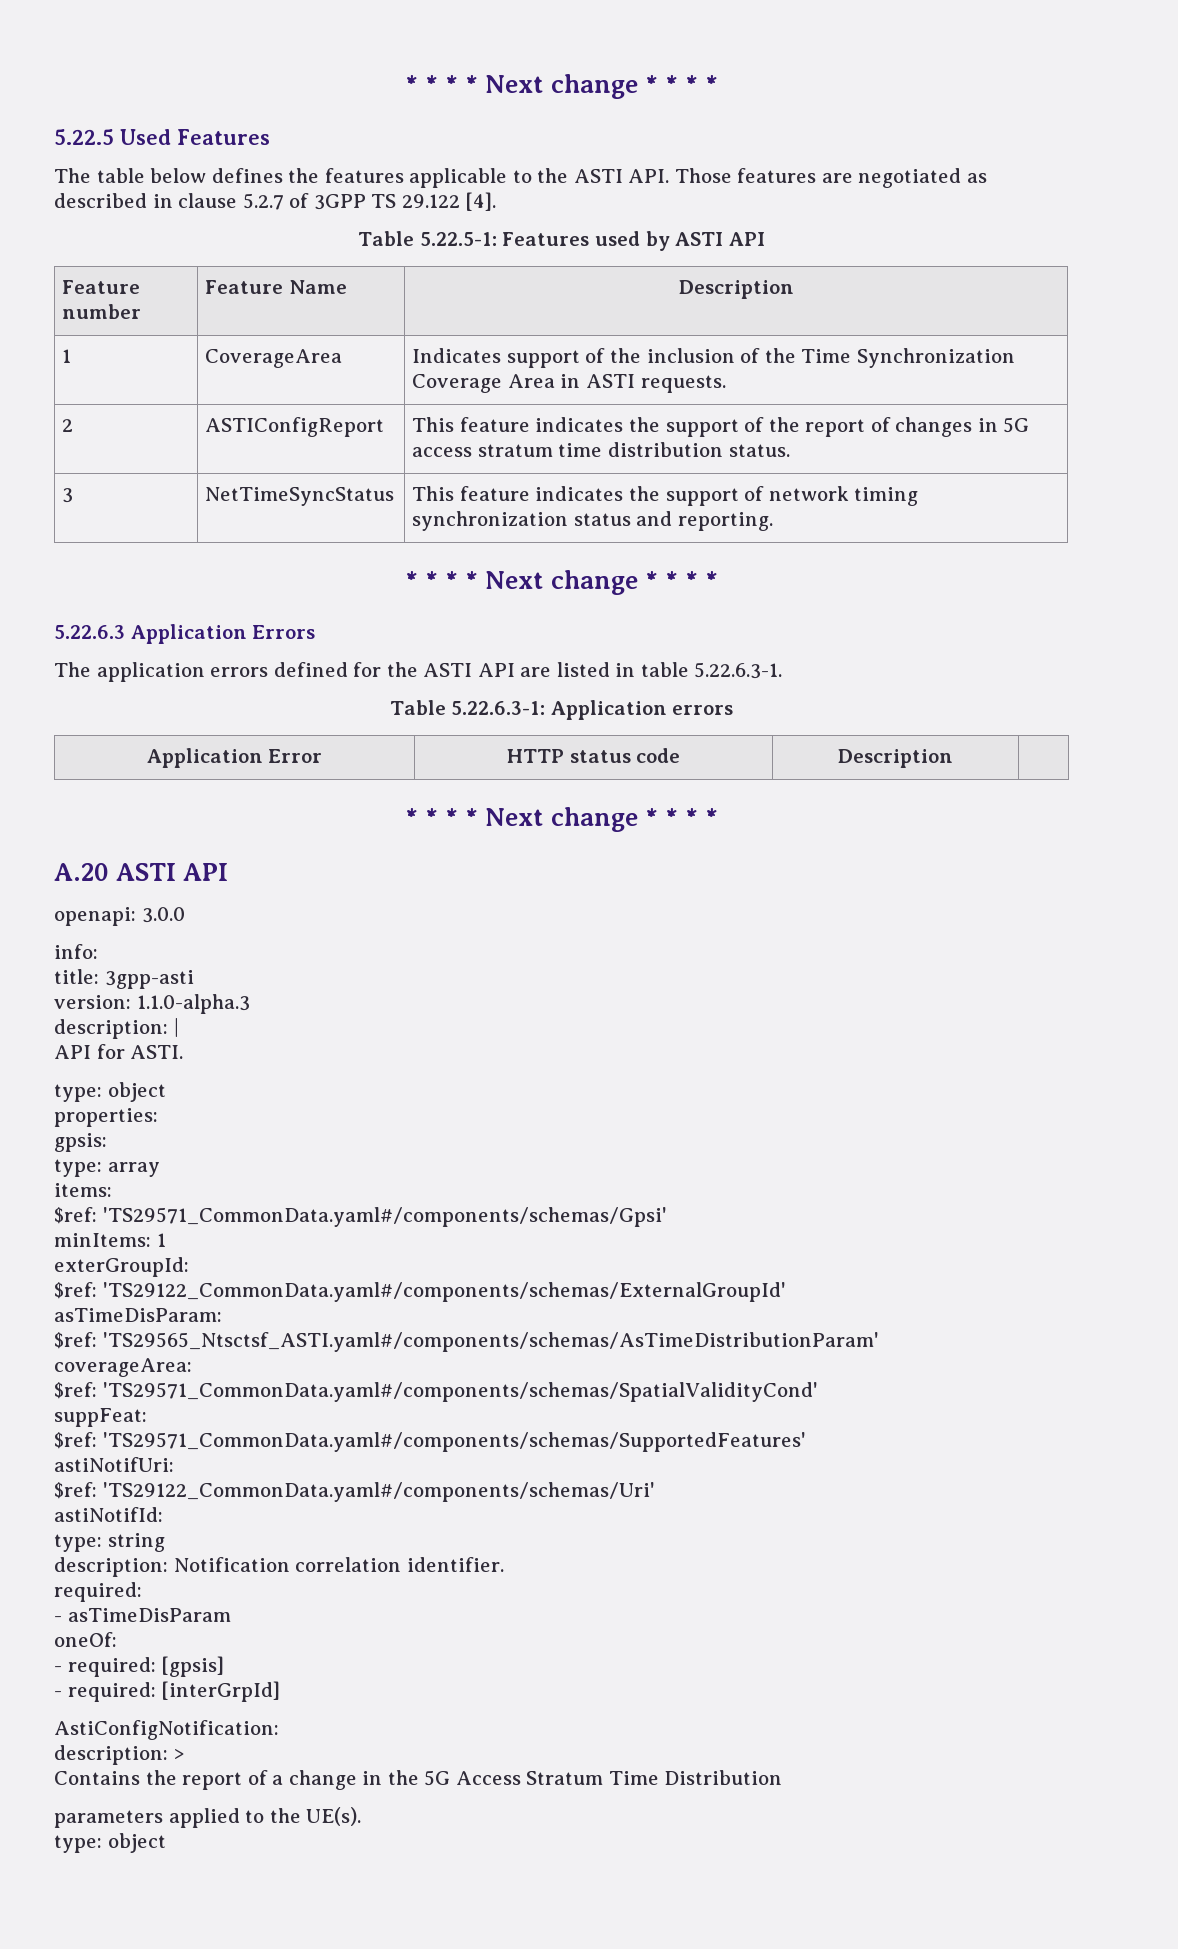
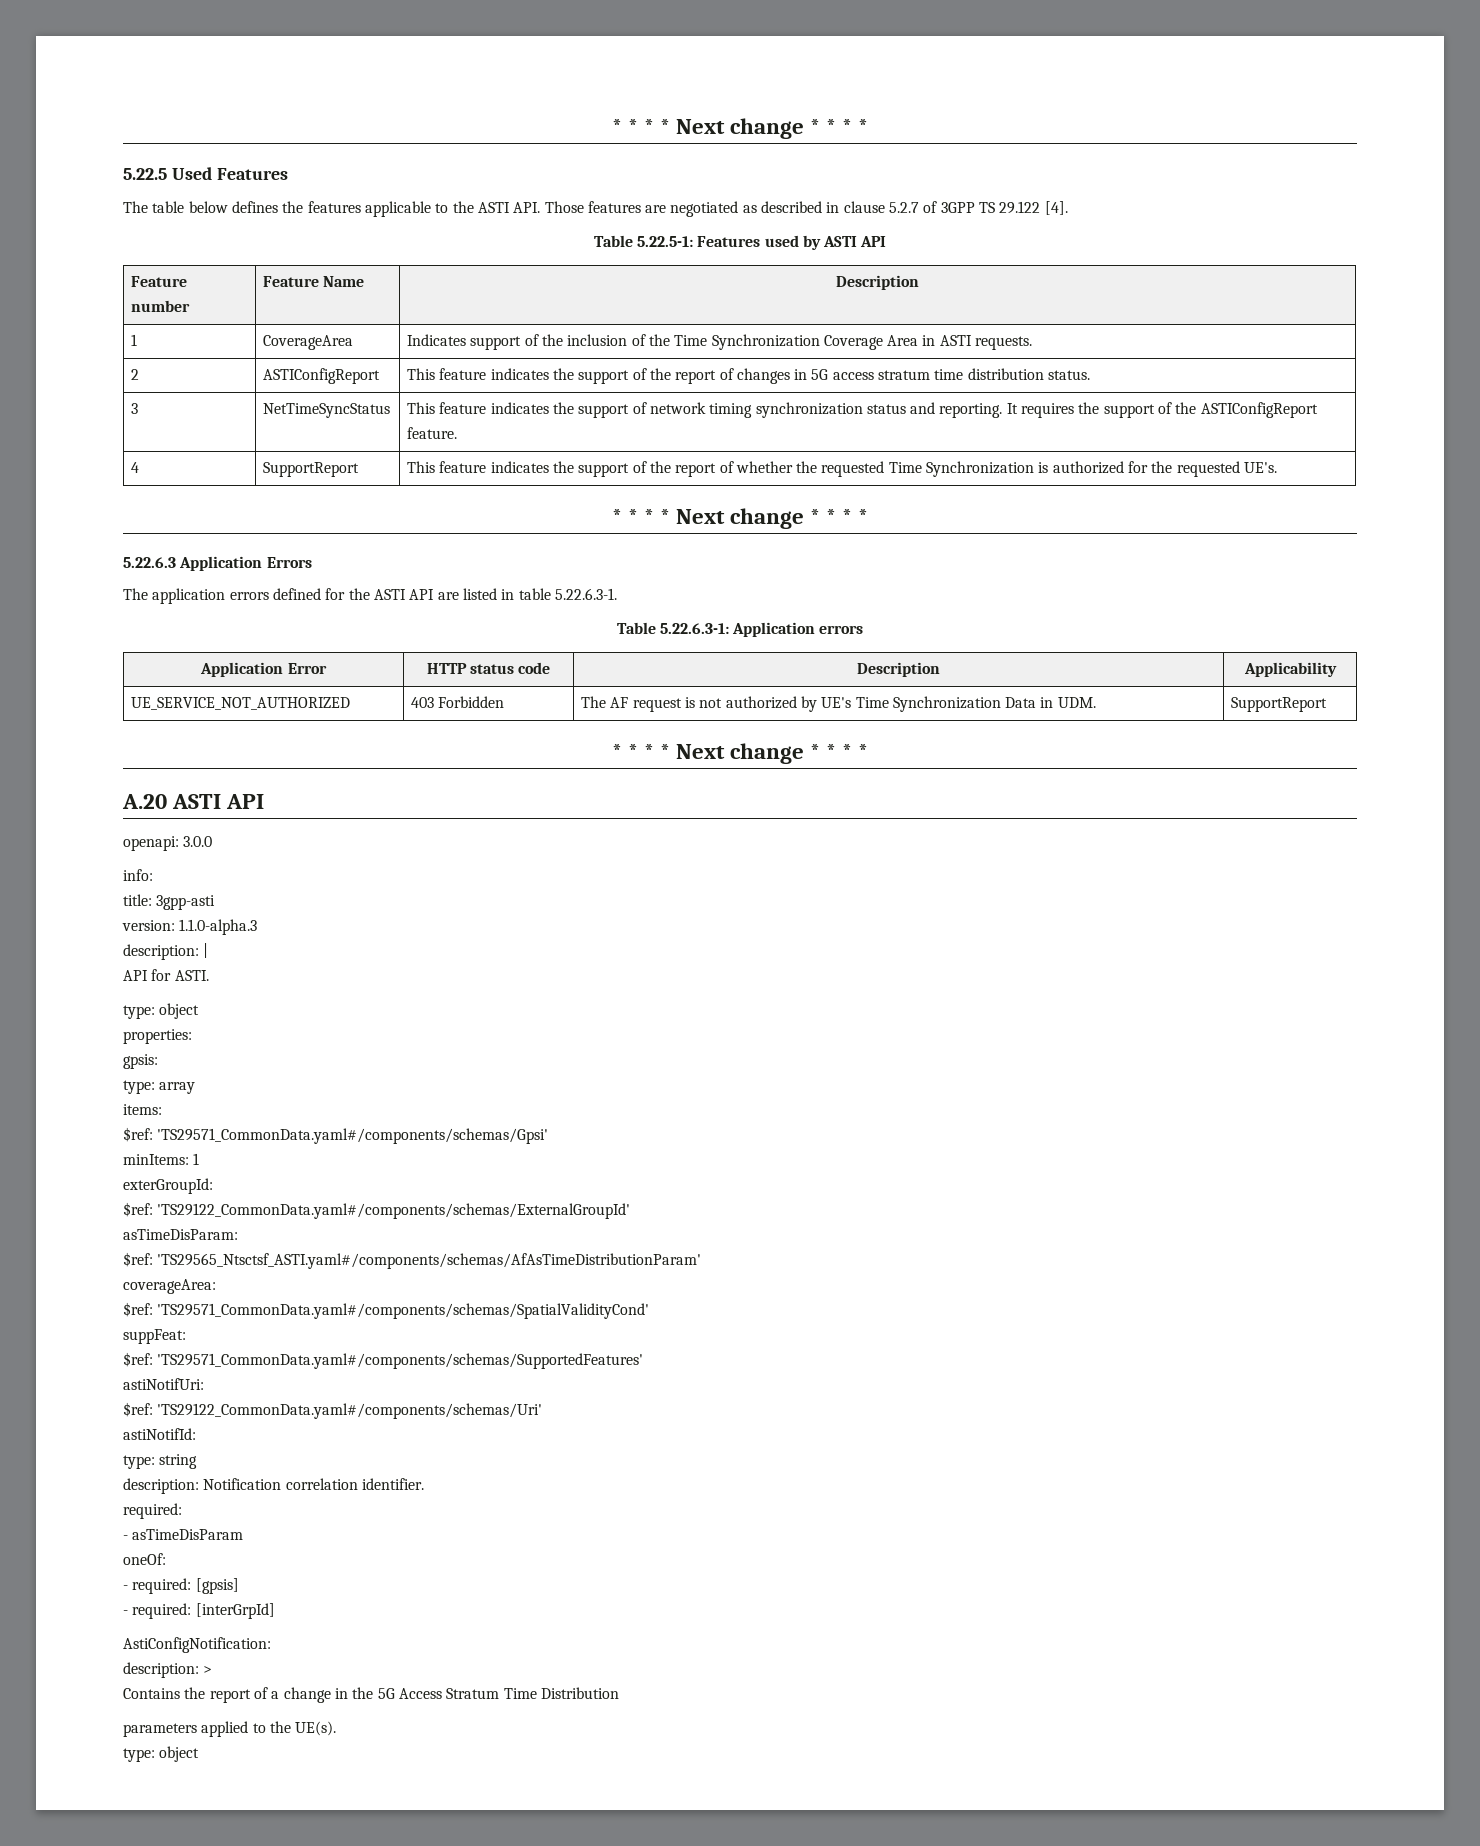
(773, 521) none -> [1006,402,1318,418] [406,427,457,439] [130,462,139,473] [262,462,359,477] [406,461,1278,477] It requires the support of the ASTIConfigReport feature. // 4 | SupportReport | This feature indicates the support of the report of whether the requested Time Synchronization is authorized for the requested UE's.
(953, 758) none -> [1243,662,1337,677] [130,697,350,710] [410,696,505,708] [580,696,1096,712] [1230,697,1327,712] Applicability // UE_SERVICE_NOT_AUTHORIZED | 403 Forbidden | The AF request is not authorized by UE's Time Synchronization Data in UDM. | SupportReport
[102,1332,879,1352] 'TS29565_Ntsctsf_ASTI.yaml#/components/schemas/AsTimeDistributionParam' -> [157,1253,702,1269] 'TS29565_Ntsctsf_ASTI.yaml#/components/schemas/AfAsTimeDistributionParam'

